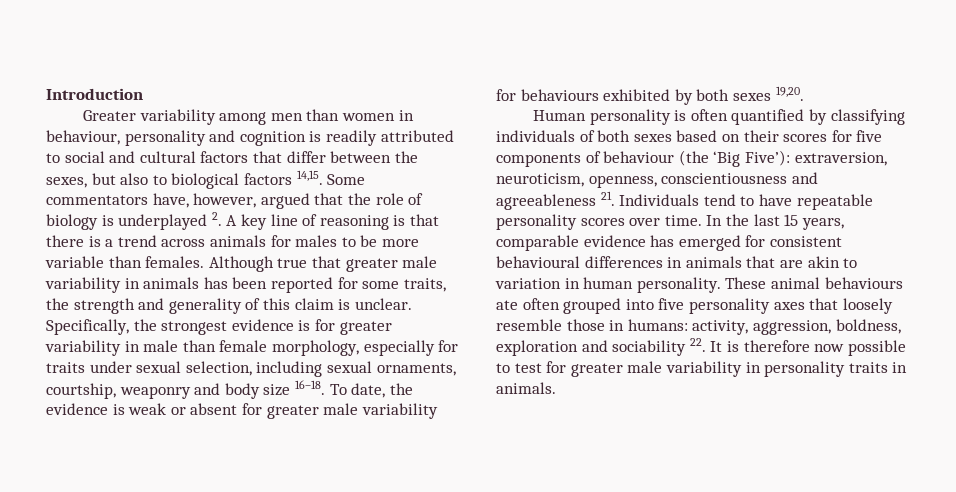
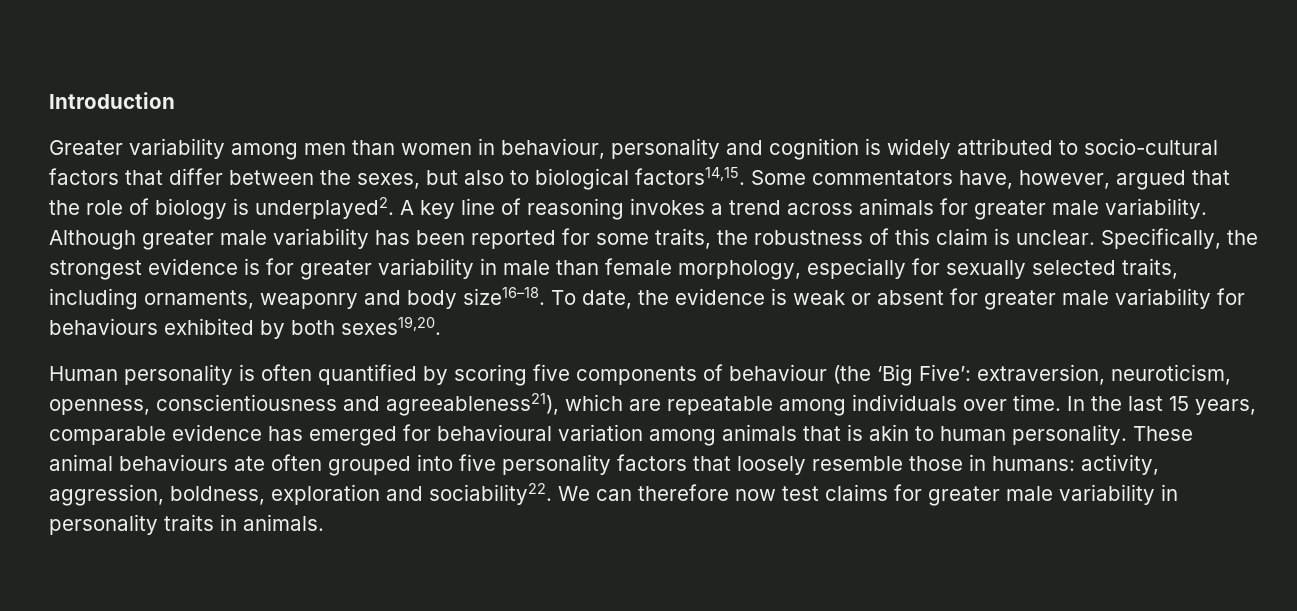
[325,130,377,146] readily -> [887,138,951,159] widely
[64,151,196,163] social and cultural -> [1084,138,1218,155] socio-cultural
[243,170,323,185] factors 14,15. -> [635,167,745,185] factors14,15.
[118,212,222,230] underplayed 2. -> [255,197,394,219] underplayed2.
[393,214,439,226] [46,235,101,247] is that there is -> [630,198,705,215] invokes
[295,235,419,247] [45,256,438,272] [45,277,200,293] males to be more variable than females. Although true that greater male variability in animals -> [974,198,1207,220] [49,228,369,250] greater male variability. Although greater male variability
[73,298,242,314] strength and generality -> [754,230,863,245] robustness
[46,361,456,377] [46,383,116,399] traits under sexual selection, including sexual ornaments, courtship, -> [946,258,1178,279] [49,288,254,310] sexually selected traits, including ornaments,
[263,380,325,396] size 16–18. -> [463,287,545,305] size16–18.
[732,86,804,101] sexes 19,20. -> [341,316,441,335] sexes19,20.
[830,109,905,125] [496,130,852,142] classifying individuals of both sexes based on their scores for -> [454,364,527,386] scoring
[744,150,790,166] Five’): -> [919,364,971,381] Five’:
[496,191,873,210] [496,214,625,230] agreeableness 21. Individuals tend to have repeatable personality scores -> [386,393,957,416] agreeableness21), which are repeatable among individuals
[769,236,842,247] [496,256,683,268] consistent behavioural differences in -> [437,424,716,446] behavioural variation among
[779,260,803,268] are -> [847,424,863,441] is
[495,278,580,289] variation in -> (934, 433) none
[773,302,805,310] axes -> [617,454,687,471] factors
[612,338,906,356] [496,363,542,373] sociability 22. It is therefore now possible to test -> [429,483,888,505] sociability22. We can therefore now test claims

